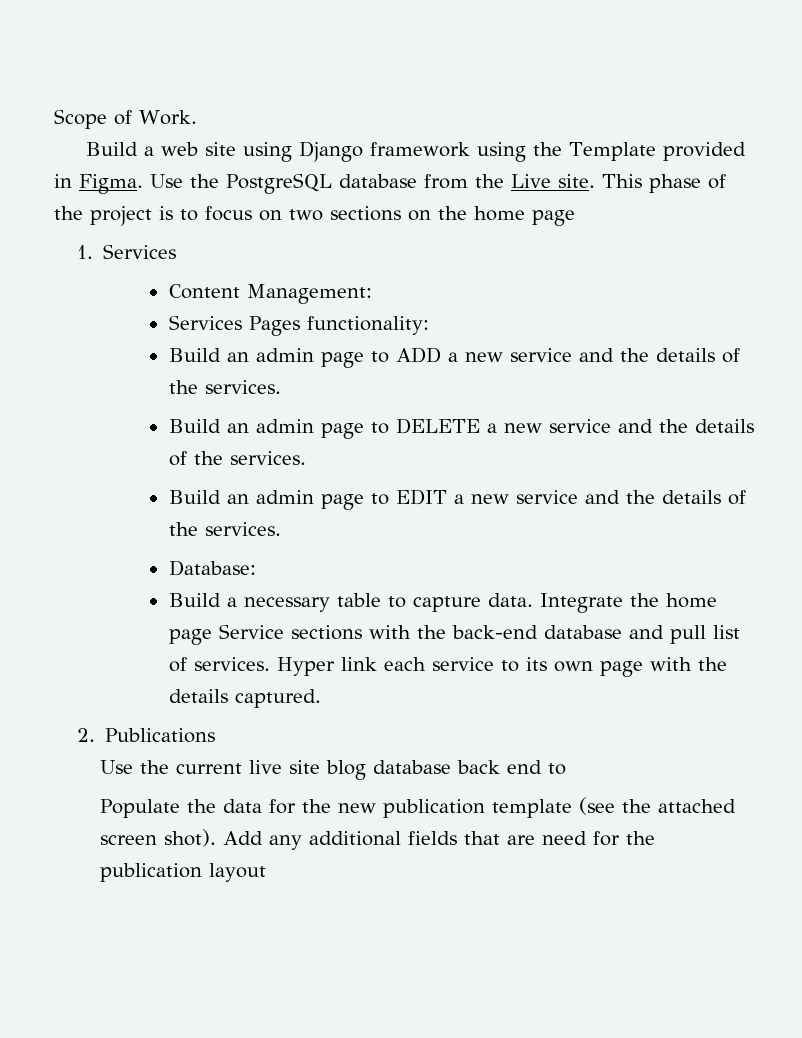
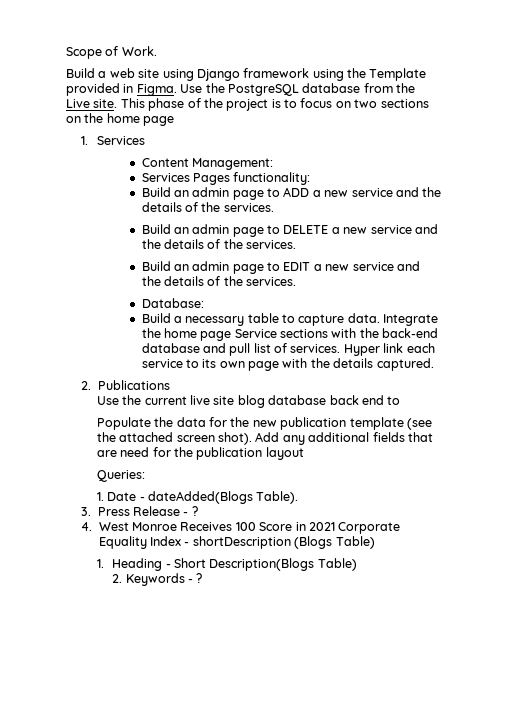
(267, 872) none -> [96,470,145,482] [96,491,299,504] [81,506,198,516] [81,522,401,534] [98,536,375,549] [96,558,357,571] [112,573,203,586] // Queries: // 1. Date - dateAdded(Blogs Table). // 3. Press Release - ? // 4. West Monroe Receives 100 Score in 2021 Corporate Equality Index - shortDescription (Blogs Table) // 1. Heading - Short Description(Blogs Table) // 2. Keywords - ?

